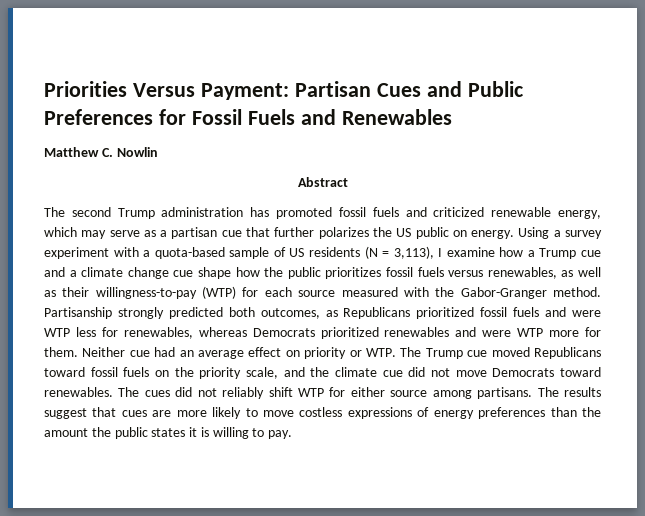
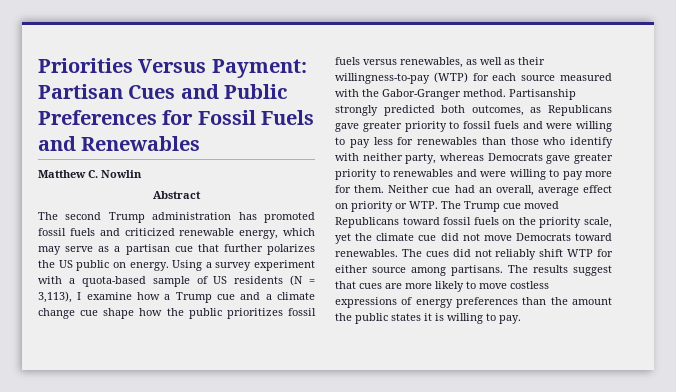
[416,307,601,319] [44,327,544,339] prioritized fossil fuels and were WTP less for renewables, whereas Democrats prioritized renewables and were WTP -> [335,121,612,132] [335,137,613,148] [335,153,613,164] [335,169,583,180] gave greater priority to fossil fuels and were willing to pay less for renewables than those who identify with neither party, whereas Democrats gave greater priority to renewables and were willing to pay
(194, 353) none -> [495,185,534,196] overall,
[283,367,305,377] and -> [335,233,351,244] yet

